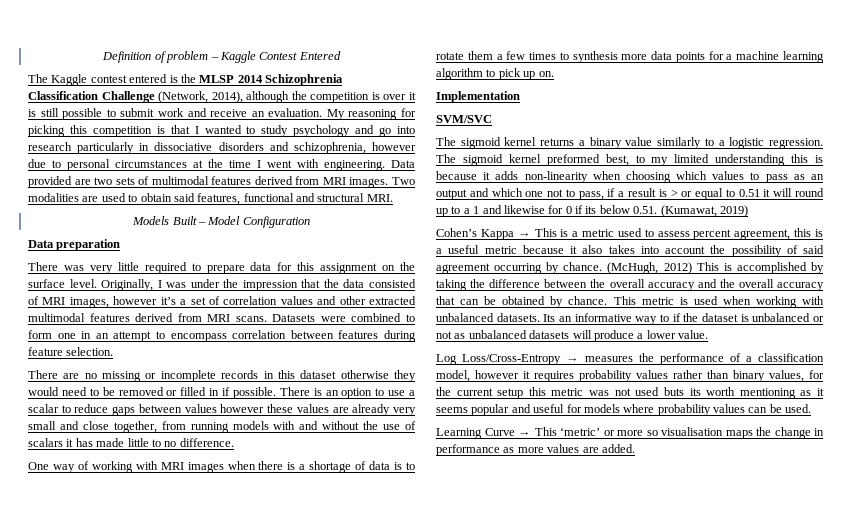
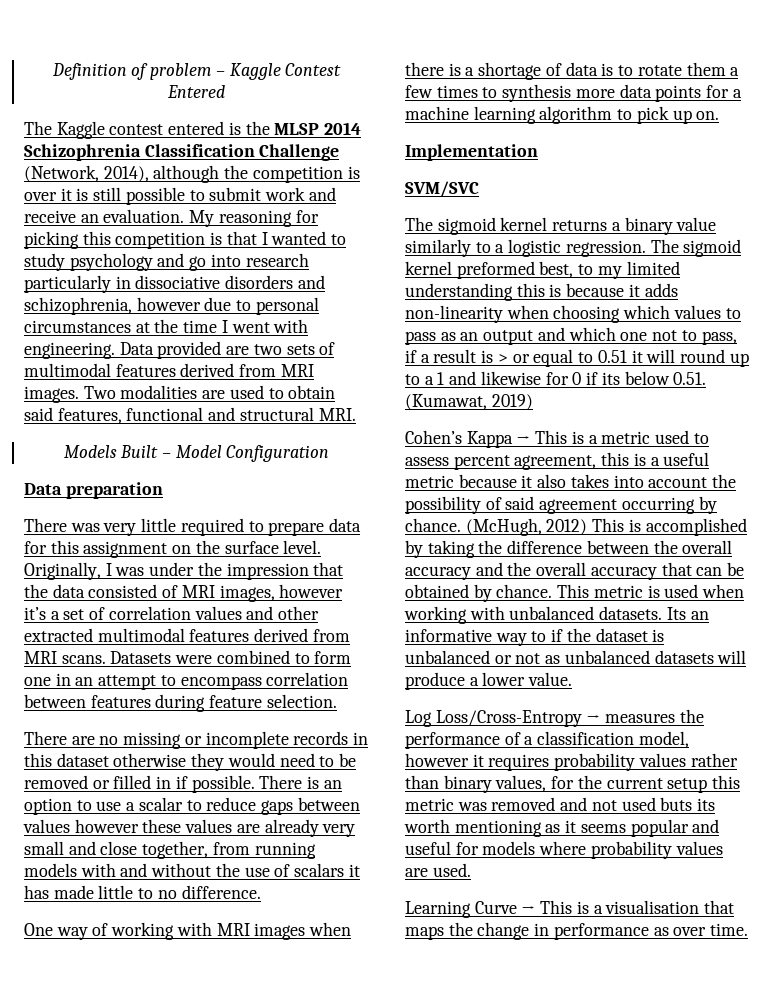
(610, 393) none -> [491,797,588,811] removed and
[748,404,782,413] can be -> [405,868,428,877] are
[560,427,723,436] ‘metric’ or more so visualisation -> [576,900,735,914] is a visualisation that
[517,444,635,453] more values are added. -> [673,923,749,936] over time.

